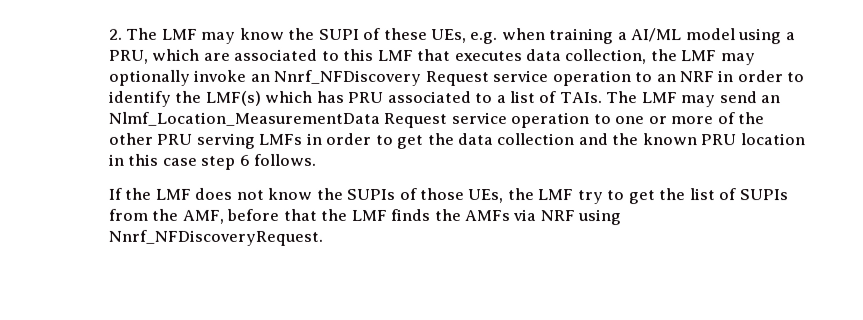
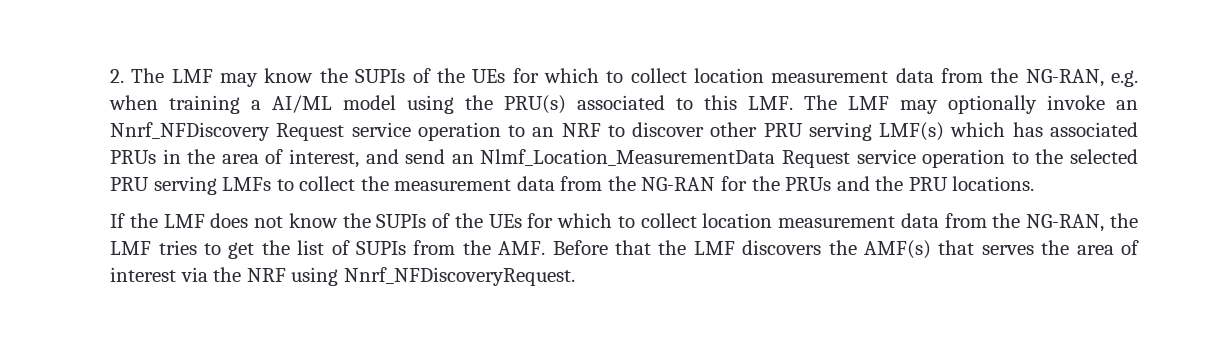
[318,27,468,44] SUPI of these UEs, -> [355,68,1104,87] SUPIs of the UEs for which to collect location measurement data from the NG-RAN,
[785,32,796,41] [108,48,678,65] a PRU, which are associated to this LMF that executes data collection, the -> [465,95,838,114] the PRU(s) associated to this LMF. The
[718,70,806,83] [108,90,717,108] in order to identify the LMF(s) which has PRU associated to a list of TAIs. The LMF may -> [607,122,1138,141] [110,149,399,168] to discover other PRU serving LMF(s) which has associated PRUs in the area of interest, and
[615,112,766,125] [108,132,806,149] [107,153,318,170] one or more of the other PRU serving LMFs in order to get the data collection and the known PRU location in this case step 6 follows. -> [1035,149,1139,164] [110,176,1035,195] the selected PRU serving LMFs to collect the measurement data from the NG-RAN for the PRUs and the PRU locations.
[419,187,603,205] those UEs, the LMF try -> [454,213,1138,232] [110,240,197,255] the UEs for which to collect location measurement data from the NG-RAN, the LMF tries
[181,208,280,224] AMF, before -> [498,240,608,255] AMF. Before
[390,208,537,222] finds the AMFs via -> [742,240,1139,259] [110,267,242,282] discovers the AMF(s) that serves the area of interest via the

